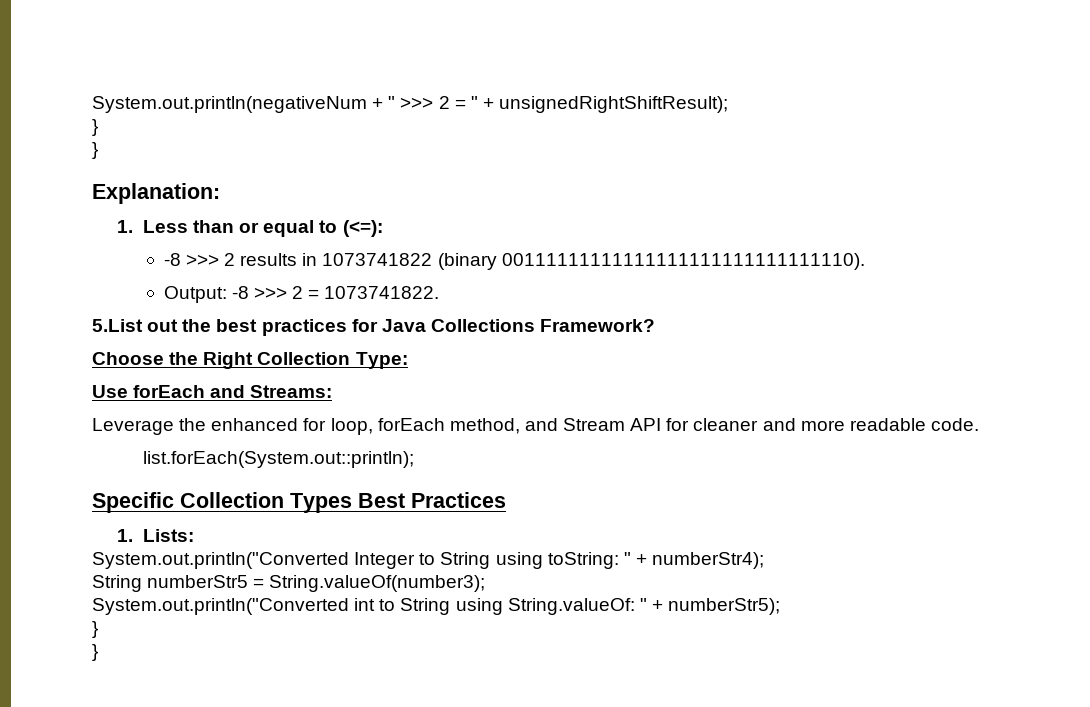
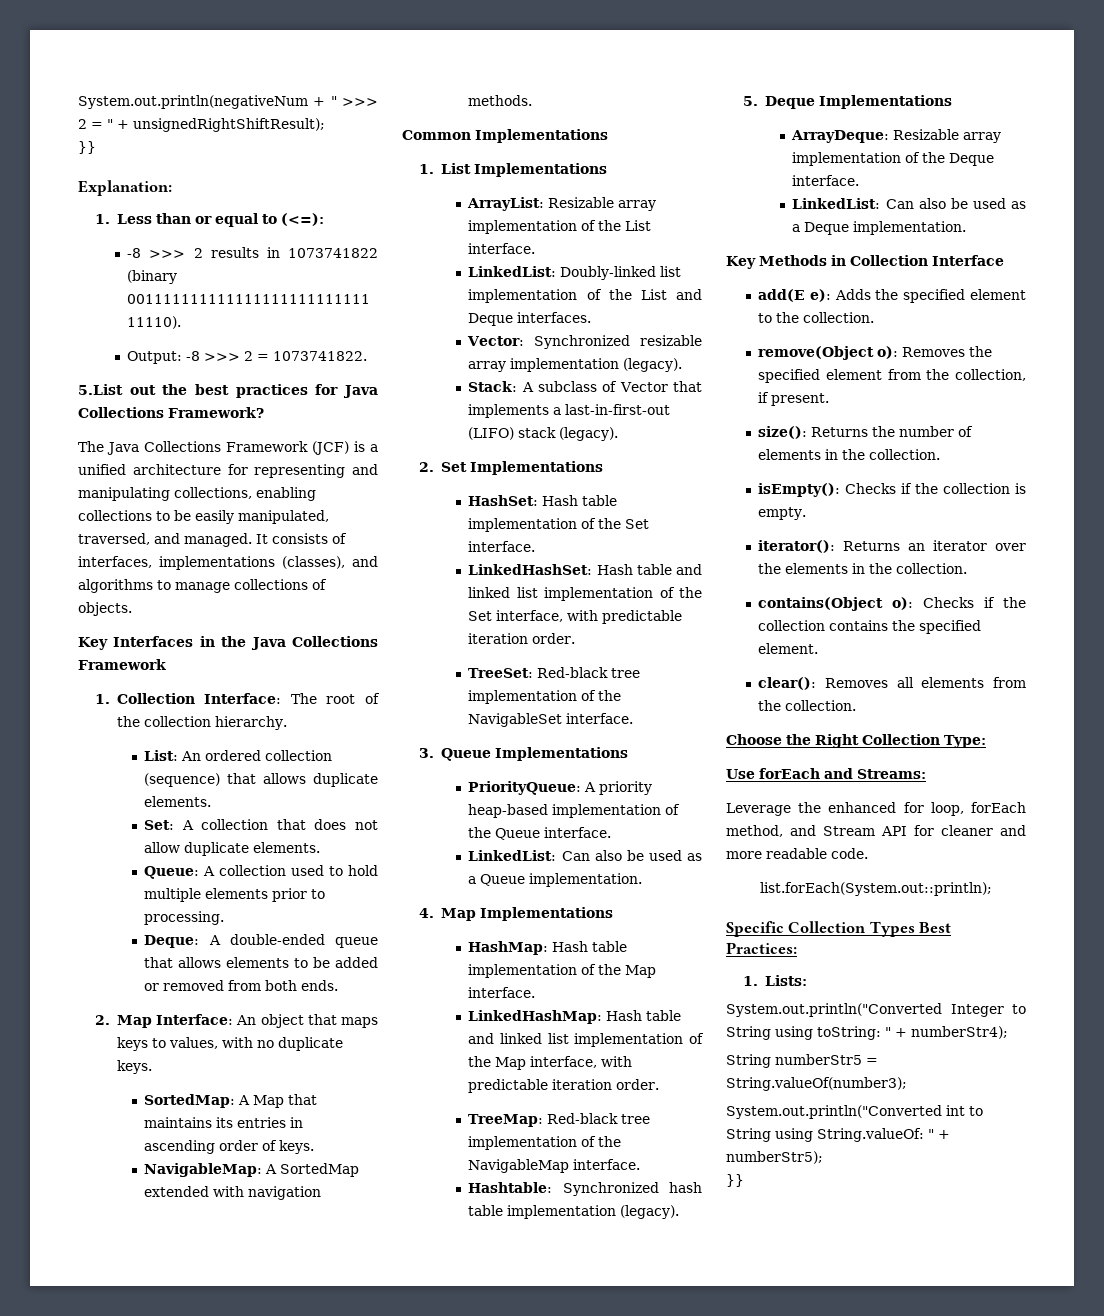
[92,119,98,136] [92,142,98,159] } // } -> [78,141,96,154] }}
(656, 325) none -> [78,441,378,455] [78,464,378,478] [78,487,316,501] [78,510,329,524] [78,533,347,547] [78,556,378,570] [78,579,327,593] [78,602,132,616] [78,636,378,650] [78,659,166,670] [95,693,380,704] [116,716,287,730] [144,750,333,761] [144,773,378,787] [144,796,212,807] [144,819,378,830] [144,842,321,856] [144,865,378,879] [144,888,326,902] [144,911,225,925] [144,934,378,948] [144,957,378,968] [144,980,339,991] [95,1014,378,1028] [116,1037,343,1051] [116,1060,152,1074] [144,1094,318,1108] [144,1117,304,1128] [144,1140,315,1154] [144,1163,360,1177] [144,1186,322,1200] [468,95,533,106] [402,129,608,143] [419,163,607,177] [467,197,657,211] [468,220,652,234] [468,243,536,254] [468,266,682,280] [468,289,702,303] [468,312,592,326] [467,335,702,349] [468,358,683,372] [468,381,702,392] [468,404,671,418] [468,427,619,441] [419,461,603,475] [468,495,618,506] [468,518,650,532] [468,541,536,552] [468,564,702,575] [468,587,702,601] [468,610,683,624] [468,633,576,644] [468,667,641,678] [468,690,622,704] [468,713,634,727] [419,747,628,761] [468,781,653,795] [468,804,681,818] [468,827,612,840] [468,850,702,861] [468,873,643,887] [419,907,613,921] [468,941,628,955] [468,964,657,978] [468,987,536,998] [468,1010,682,1024] [468,1033,704,1047] [468,1056,633,1070] [468,1079,660,1093] [468,1113,651,1127] [468,1136,622,1150] [468,1159,641,1173] [468,1182,702,1196] [468,1205,680,1219] [743,95,952,109] [791,129,1002,143] [792,152,995,166] [792,175,860,186] [792,198,1026,209] [792,221,967,235] [726,255,1004,269] [758,289,1026,303] [758,312,875,323] [758,346,993,360] [758,369,1026,383] [758,392,830,406] [758,426,974,439] [758,449,941,460] [758,483,1026,497] [758,507,807,520] [758,540,1026,553] [758,563,968,574] [758,597,1026,611] [758,620,982,634] [758,643,819,654] [758,677,1026,690] [758,700,857,711] // The Java Collections Framework (JCF) is a unified architecture for representing and manipulating collections, enabling collections to be easily manipulated, traversed, and managed. It consists of interfaces, implementations (classes), and algorithms to manage collections of objects. // Key Interfaces in the Java Collections Framework // 1. Collection Interface: The root of the collection hierarchy. // List: An ordered collection (sequence) that allows duplicate elements. // Set: A collection that does not allow duplicate elements. // Queue: A collection used to hold multiple elements prior to processing. // Deque: A double-ended queue that allows elements to be added or removed from both ends. // 2. Map Interface: An object that maps keys to values, with no duplicate keys. // SortedMap: A Map that maintains its entries in ascending order of keys. // NavigableMap: A SortedMap extended with navigation methods. // Common Implementations // 1. List Implementations // ArrayList: Resizable array implementation of the List interface. // LinkedList: Doubly-linked list implementation of the List and Deque interfaces. // Vector: Synchronized resizable array implementation (legacy). // Stack: A subclass of Vector that implements a last-in-first-out (LIFO) stack (legacy). // 2. Set Implementations // HashSet: Hash table implementation of the Set interface. // LinkedHashSet: Hash table and linked list implementation of the Set interface, with predictable iteration order. // TreeSet: Red-black tree implementation of the NavigableSet interface. // 3. Queue Implementations // PriorityQueue: A priority heap-based implementation of the Queue interface. // LinkedList: Can also be used as a Queue implementation. // 4. Map Implementations // HashMap: Hash table implementation of the Map interface. // LinkedHashMap: Hash table and linked list implementation of the Map interface, with predictable iteration order. // TreeMap: Red-black tree implementation of the NavigableMap interface. // Hashtable: Synchronized hash table implementation (legacy). // 5. Deque Implementations // ArrayDeque: Resizable array implementation of the Deque interface. // LinkedList: Can also be used as a Deque implementation. // Key Methods in Collection Interface // add(E e): Adds the specified element to the collection. // remove(Object o): Removes the specified element from the collection, if present. // size(): Returns the number of elements in the collection. // isEmpty(): Checks if the collection is empty. // iterator(): Returns an iterator over the elements in the collection. // contains(Object o): Checks if the collection contains the specified element. // clear(): Removes all elements from the collection.
[411,492,506,508] Practices -> [726,942,797,954] Practices:
[92,621,98,638] [92,644,98,661] } // } -> [726,1174,744,1187] }}

